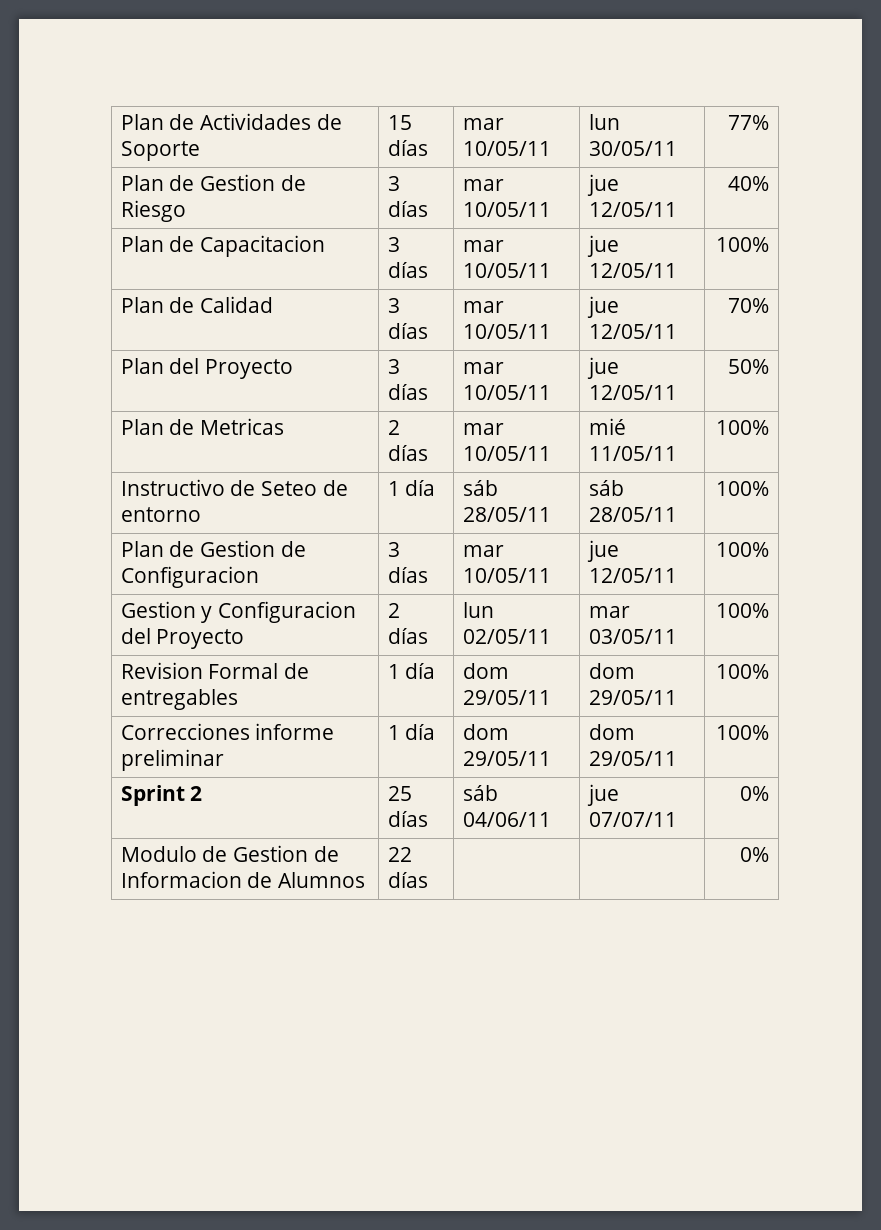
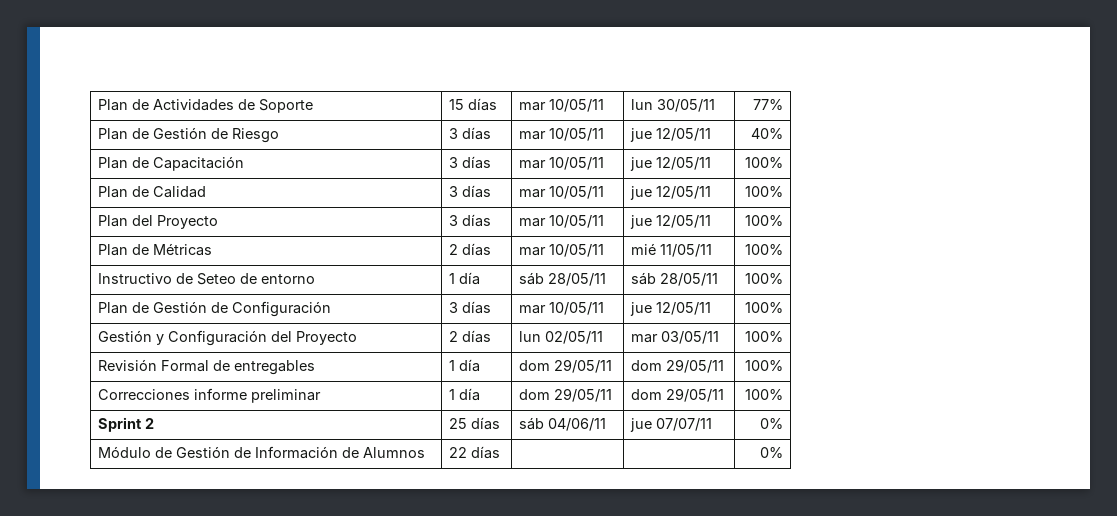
[200,174,276,191] Gestion -> [153,127,208,139] Gestión
[200,235,326,257] Capacitacion -> [153,156,245,171] Capacitación
[728,298,770,313] 70% -> [744,186,783,197] 100%
[728,359,770,374] [120,418,285,435] 50% // Plan de Metricas -> [744,215,783,226] [98,243,213,256] 100% // Plan de Métricas
[200,540,306,557] [120,566,259,588] [387,542,400,557] [387,567,428,583] [462,545,504,557] [462,568,551,583] [586,540,619,562] [588,568,677,583] [716,542,770,557] [120,601,357,623] Gestion de Configuracion | 3 días | mar 10/05/11 | jue 12/05/11 | 100% // Gestion y Configuracion -> [153,301,332,317] [449,301,492,314] [519,302,605,315] [630,302,712,316] [744,302,783,313] [98,330,268,346] Gestión de Configuración | 3 días | mar 10/05/11 | jue 12/05/11 | 100% // Gestión y Configuración
[120,662,203,679] Revision -> [98,359,158,371] Revisión
[120,845,339,862] [120,871,242,888] Modulo de Gestion de Informacion -> [98,446,339,459] Módulo de Gestión de Información

